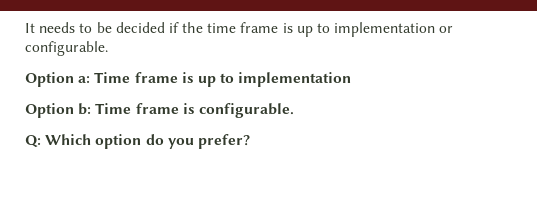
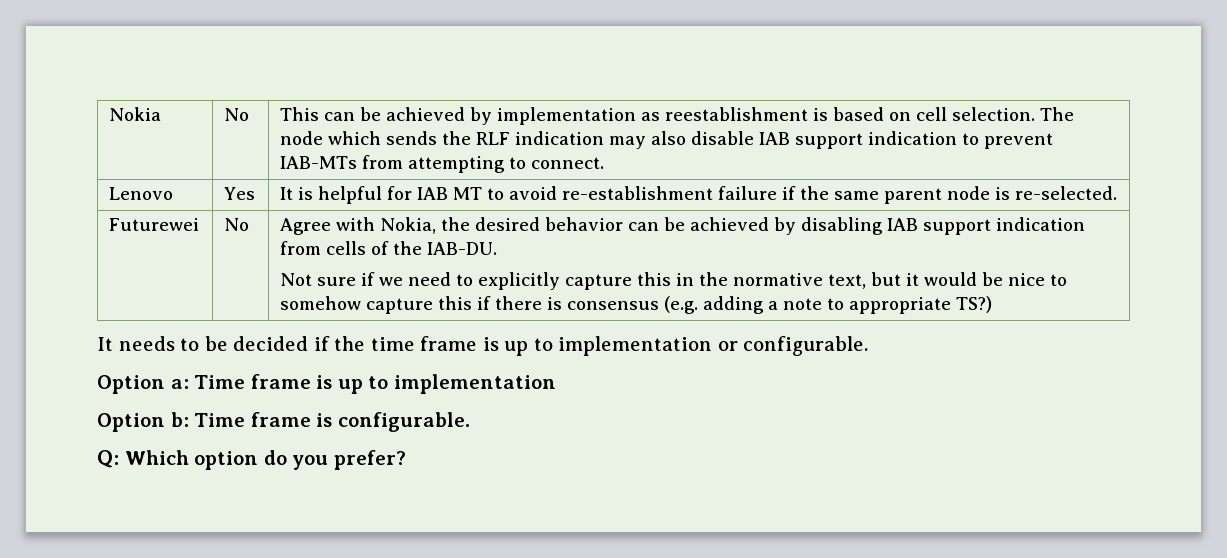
(25, 28) none -> [109,107,162,121] [224,108,250,121] [280,107,1075,125] [280,131,1054,149] [280,155,605,173] [109,187,174,200] [224,187,256,200] [280,186,1118,204] [109,218,200,231] [224,218,250,231] [280,217,1086,235] [280,241,498,255] [280,272,1068,290] [280,296,993,314] Nokia | No | This can be achieved by implementation as reestablishment is based on cell selection. The node which sends the RLF indication may also disable IAB support indication to prevent IAB-MTs from attempting to connect. // Lenovo | Yes | It is helpful for IAB MT to avoid re-establishment failure if the same parent node is re-selected. // Futurewei | No | Agree with Nokia, the desired behavior can be achieved by disabling IAB support indication from cells of the IAB-DU. // Not sure if we need to explicitly capture this in the normative text, but it would be nice to somehow capture this if there is consensus (e.g. adding a note to appropriate TS?) //

